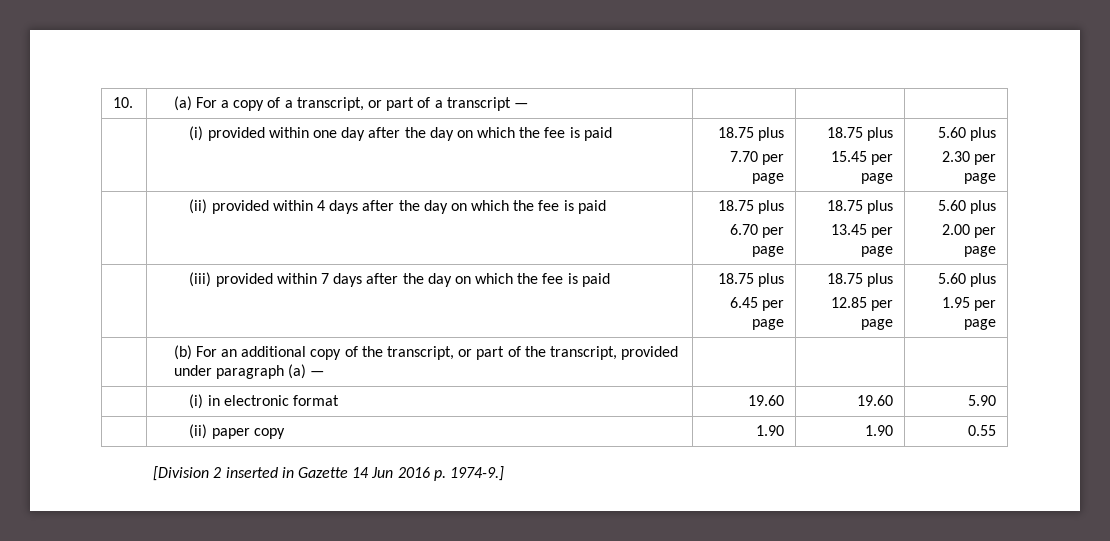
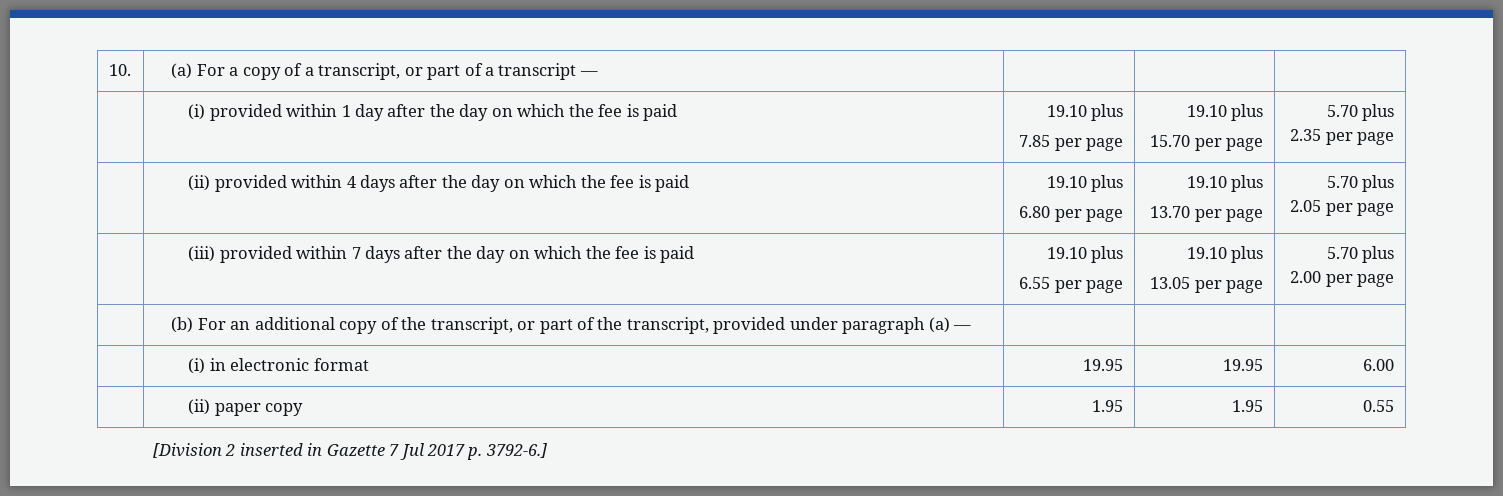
[312,130,337,138] one -> [341,105,351,117] 1
[717,127,784,141] [729,151,784,165] [751,173,784,184] [826,127,893,141] [830,151,893,165] [860,173,893,184] [937,127,996,141] [941,151,970,162] 18.75 plus // 7.70 per page | 18.75 plus // 15.45 per page | 5.60 plus // 2.30 -> [1046,104,1124,121] [1019,135,1124,151] [1186,104,1264,121] [1150,135,1264,151] [1326,104,1395,121] [1290,129,1322,141] 19.10 plus // 7.85 per page | 19.10 plus // 15.70 per page | 5.70 plus // 2.35
[717,200,784,214] [729,224,784,238] [751,246,784,257] [826,200,893,214] [830,224,893,238] [860,246,893,257] [937,200,996,214] [941,224,970,235] 18.75 plus // 6.70 per page | 18.75 plus // 13.45 per page | 5.60 plus // 2.00 -> [1046,175,1124,192] [1019,206,1124,222] [1186,175,1264,192] [1150,206,1264,222] [1326,175,1395,192] [1290,200,1322,212] 19.10 plus // 6.80 per page | 19.10 plus // 13.70 per page | 5.70 plus // 2.05
[717,273,784,287] [729,297,784,311] [751,319,784,330] [826,273,893,287] [830,297,893,311] [860,319,893,330] [937,273,996,287] [941,297,970,308] 18.75 plus // 6.45 per page | 18.75 plus // 12.85 per page | 5.60 plus // 1.95 -> [1046,246,1124,263] [1019,277,1124,293] [1186,246,1264,263] [1150,277,1264,293] [1326,246,1395,263] [1290,271,1322,283] 19.10 plus // 6.55 per page | 19.10 plus // 13.05 per page | 5.70 plus // 2.00
[747,395,784,406] [856,395,893,406] [967,395,996,406] 19.60 | 19.60 | 5.90 -> [1083,359,1124,371] [1223,359,1264,371] [1363,359,1395,371] 19.95 | 19.95 | 6.00
[755,425,784,436] [864,425,893,436] 1.90 | 1.90 -> [1092,400,1124,412] [1232,400,1264,412] 1.95 | 1.95
[352,466,504,481] 14 Jun 2016 p. 1974-9.] -> [389,443,547,460] 7 Jul 2017 p. 3792-6.]

